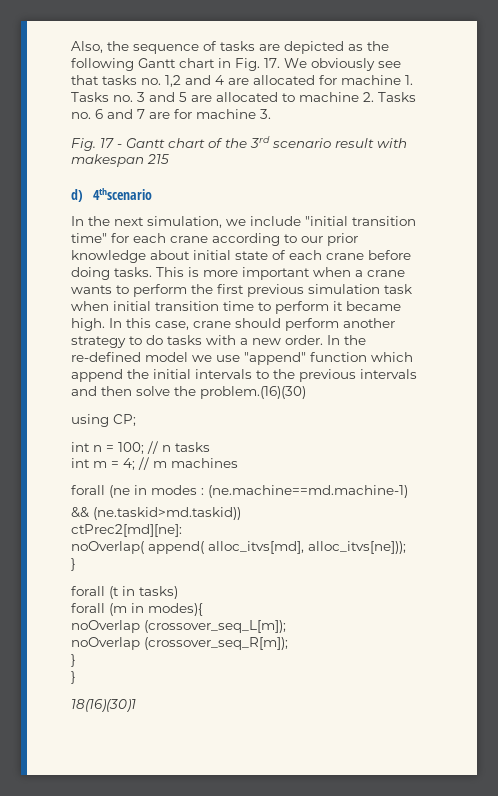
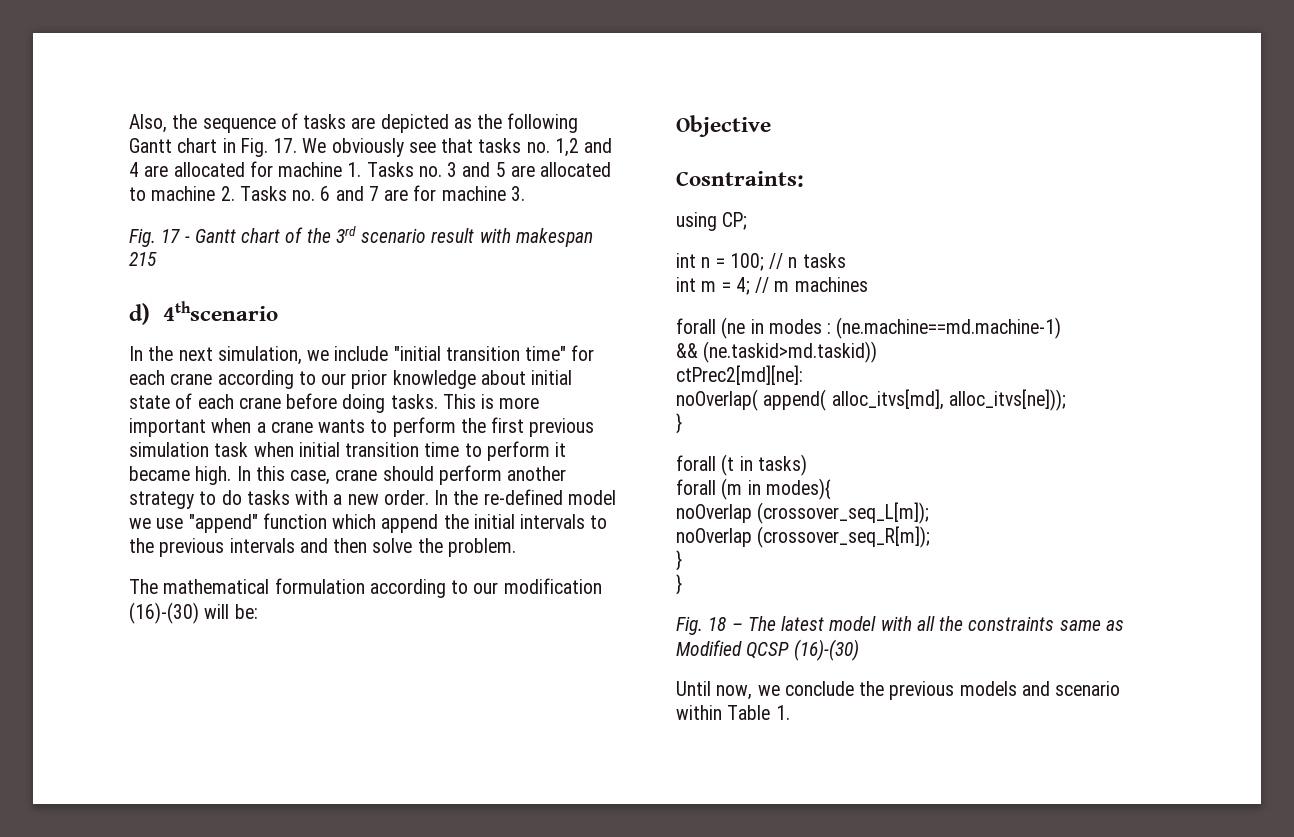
[200,386,306,399] problem.(16)(30) -> [447,538,516,557] [129,578,602,598] [129,602,258,624] [676,115,771,137] [676,171,804,187] problem. // The mathematical formulation according to our modification (16)-(30) will be: // Objective // Cosntraints:
[71,699,136,712] 18(16)(30)1 -> [676,616,1124,635] [676,639,859,661] [676,681,1121,700] [676,705,790,720] Fig. 18 – The latest model with all the constraints same as Modified QCSP (16)-(30) // Until now, we conclude the previous models and scenario within Table 1.

